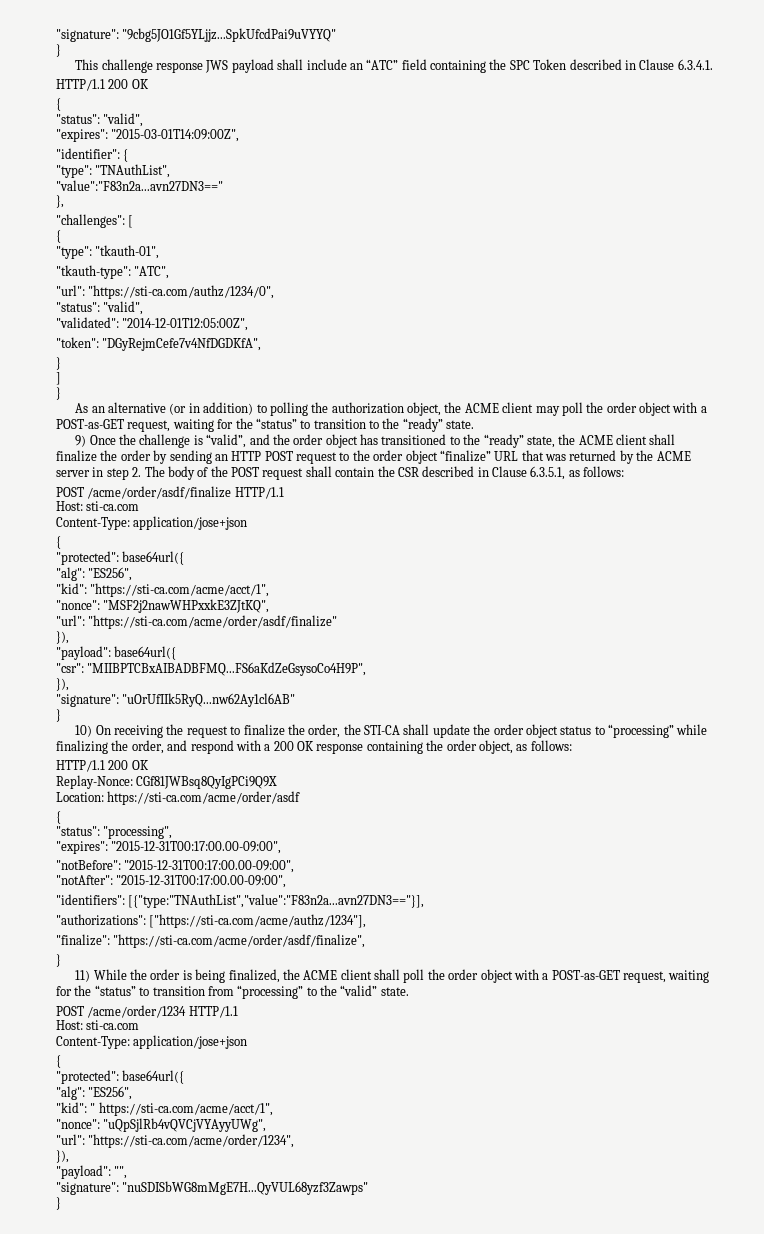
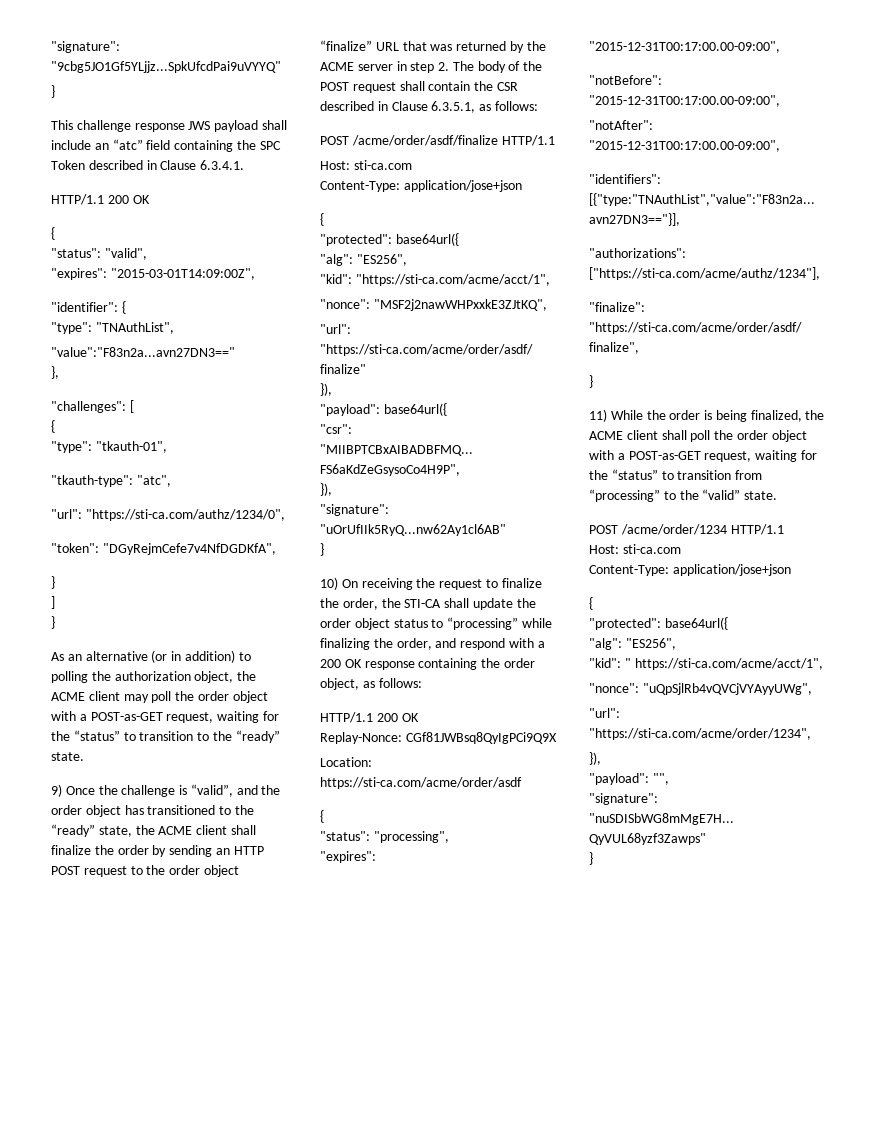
[366,59,399,70] “ATC” -> [112,139,143,150] “atc”
[134,266,170,279] "ATC", -> [136,475,171,487] "atc",
[56,301,144,315] [56,317,249,331] // "status": "valid", // "validated": "2014-12-01T12:05:00Z", -> (285, 515) none

